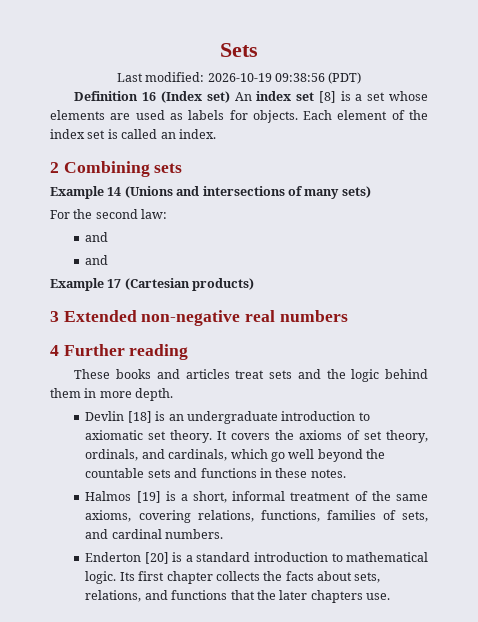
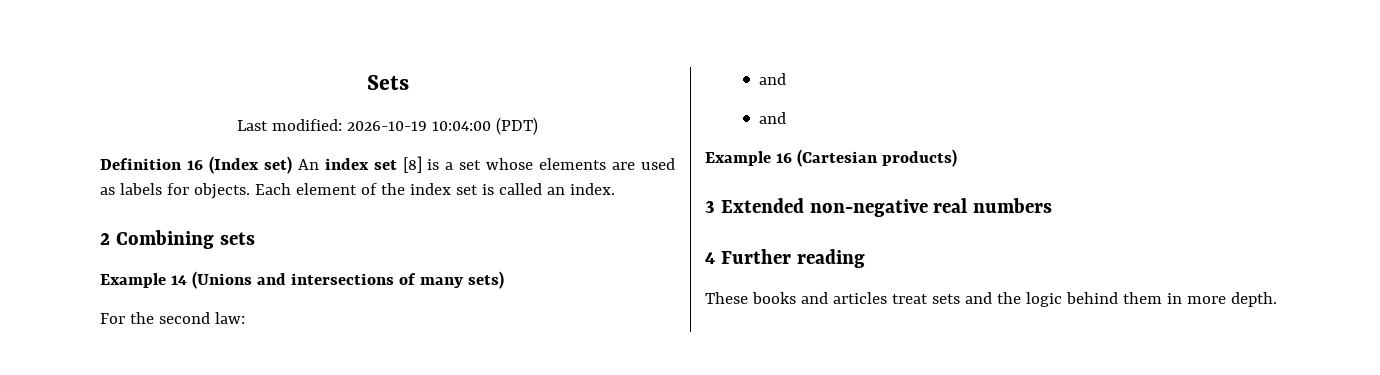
[274,73,325,82] 09:38:56 -> [431,121,491,131] 10:04:00
[107,279,122,288] 17 -> [775,153,792,163] 16
[85,411,370,424] [85,430,428,443] [85,449,386,462] [85,468,346,478] [85,491,428,503] [85,510,428,523] [85,529,224,539] [85,552,428,564] [85,571,381,584] [85,590,391,603] // Devlin [18] is an undergraduate introduction to axiomatic set theory. It covers the axioms of set theory, ordinals, and cardinals, which go well beyond the countable sets and functions in these notes. // Halmos [19] is a short, informal treatment of the same axioms, covering relations, functions, families of sets, and cardinal numbers. // Enderton [20] is a standard introduction to mathematical logic. Its first chapter collects the facts about sets, relations, and functions that the later chapters use. -> (1277, 299) none

